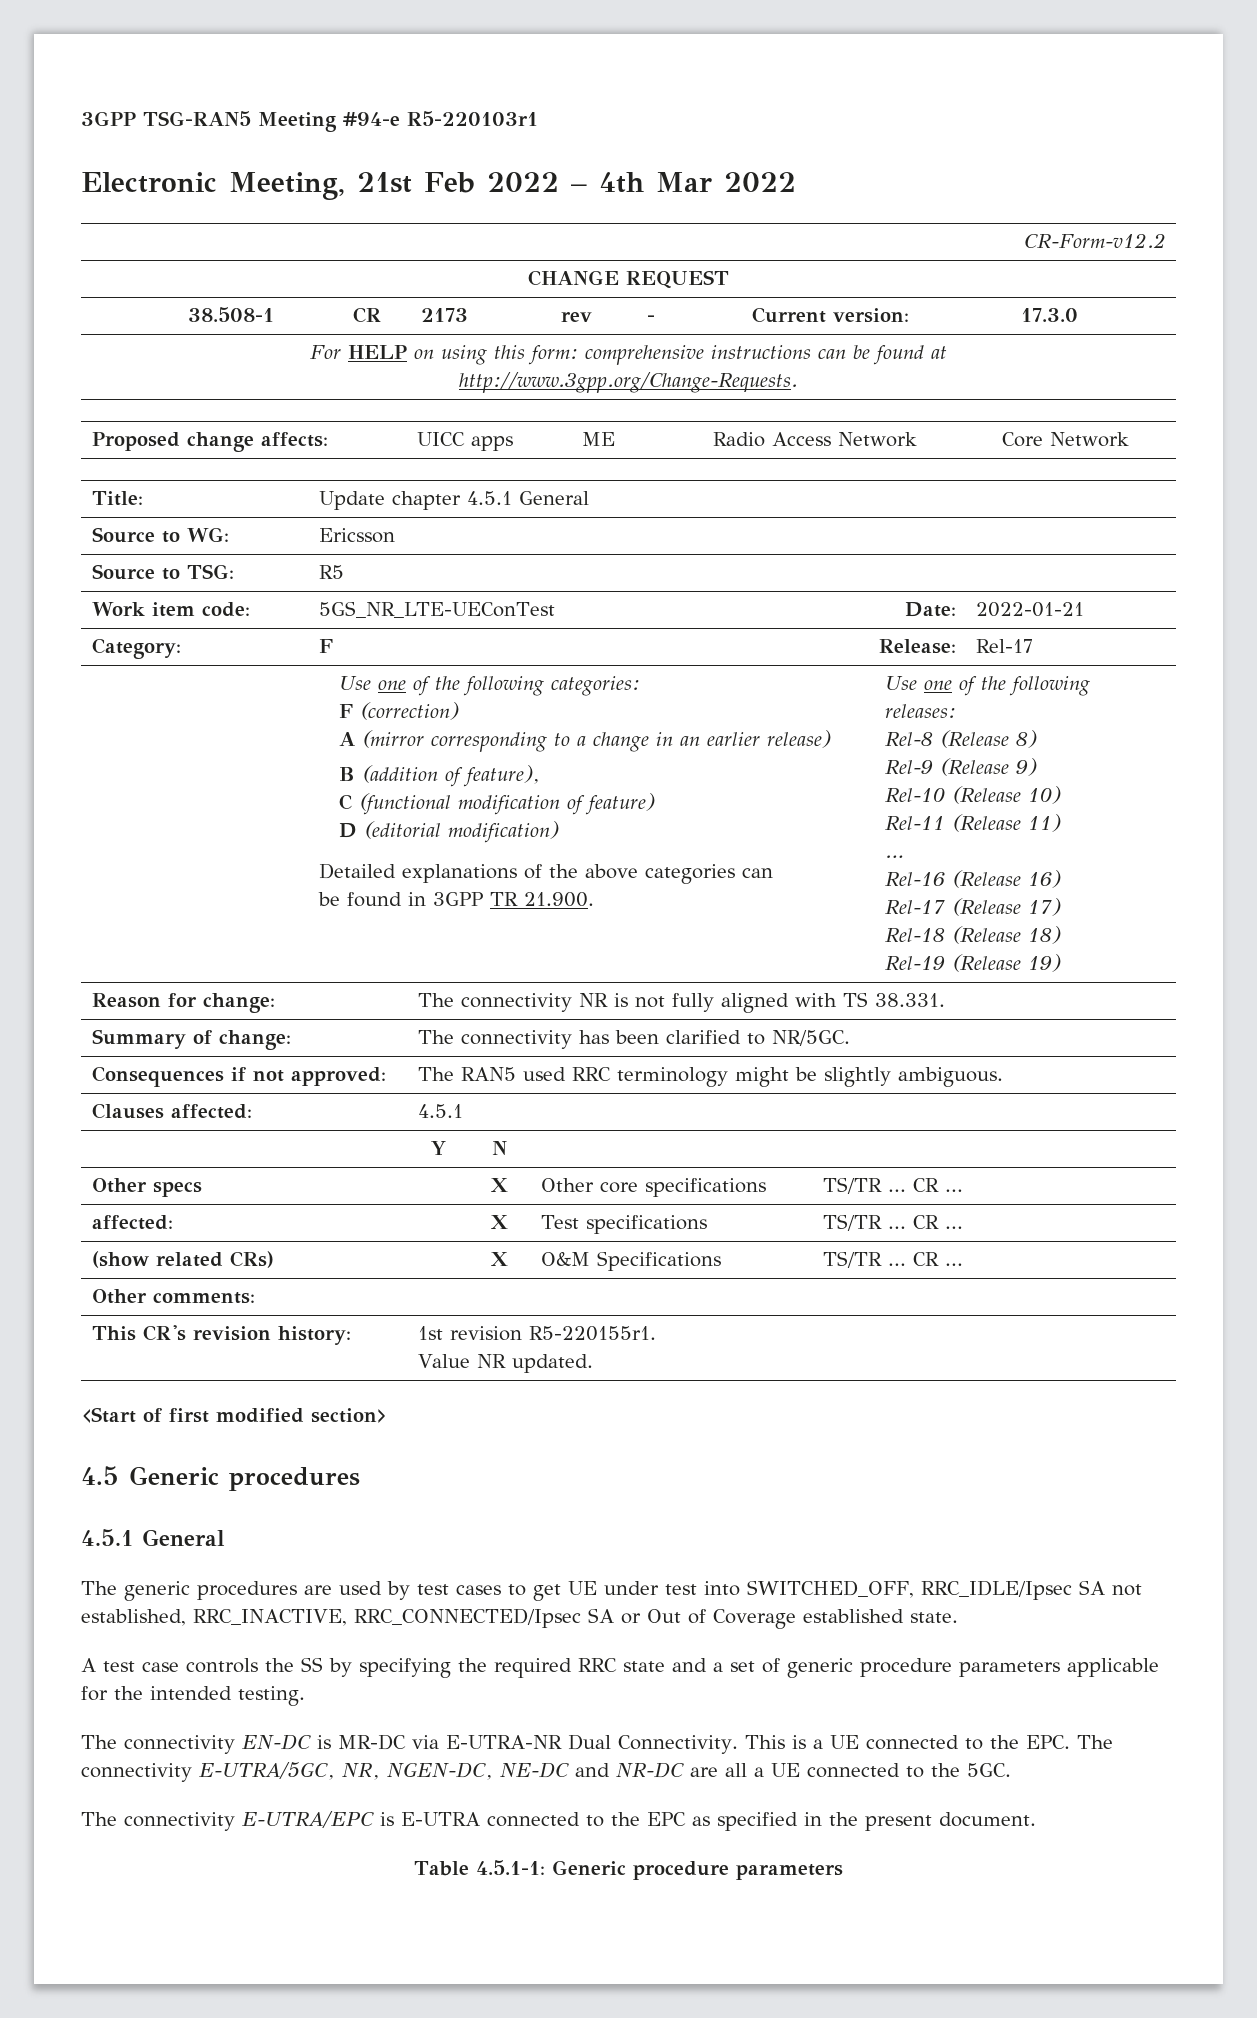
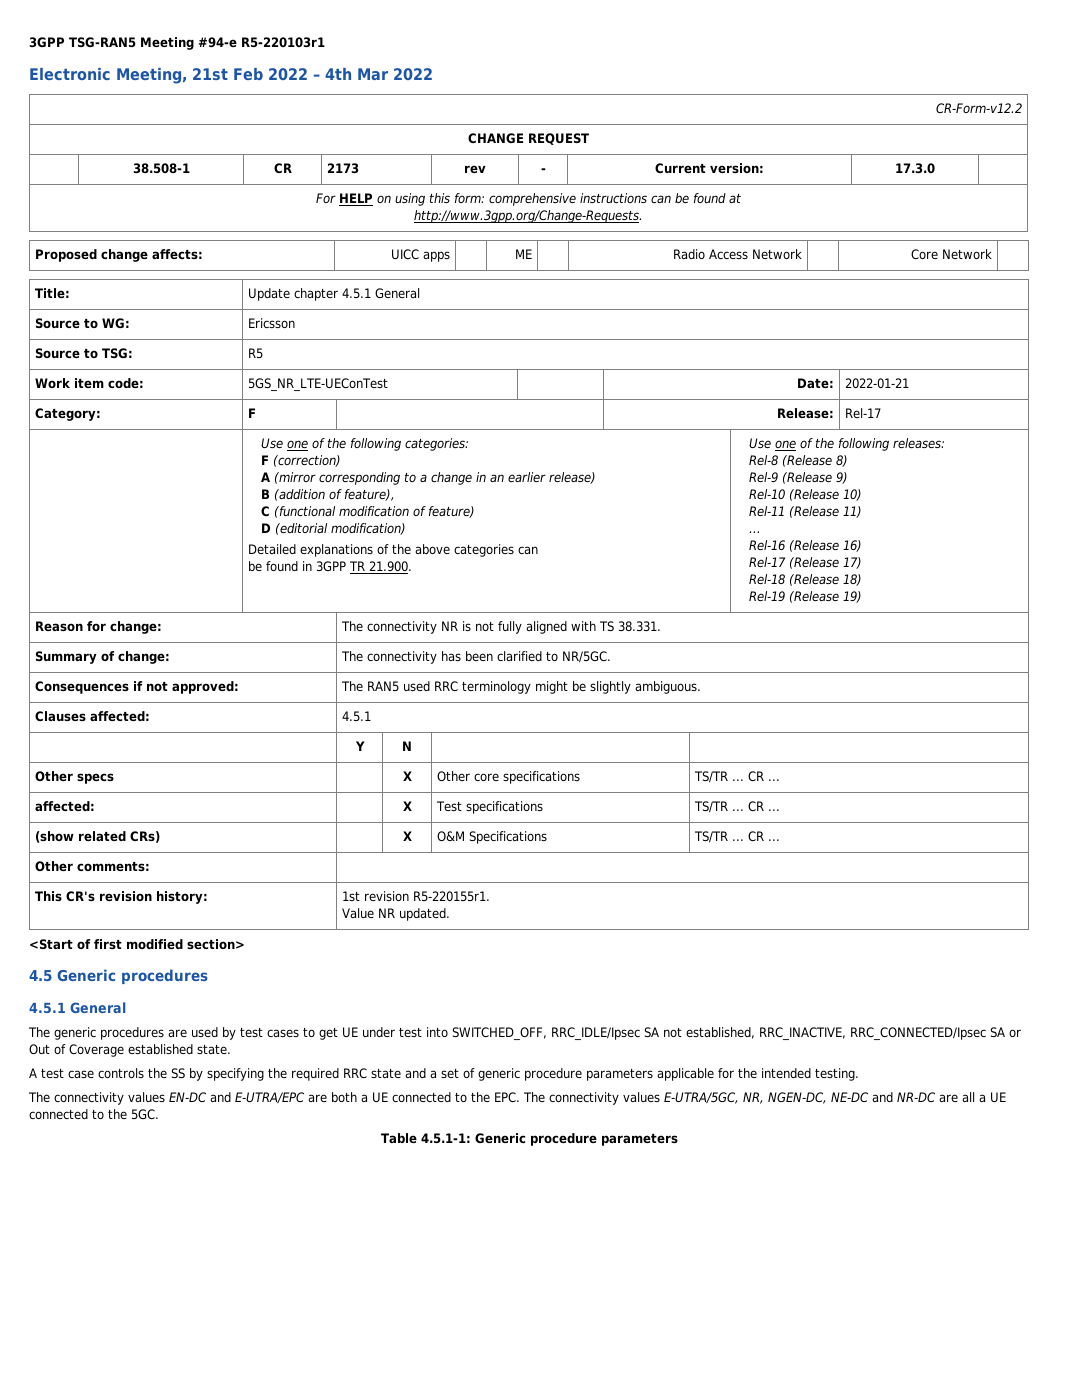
[242,1734,806,1754] EN-DC is MR-DC via E-UTRA-NR Dual Connectivity. This is -> [128,1092,357,1104] values EN-DC and E-UTRA/EPC are both
(192, 1772) none -> [623,1092,660,1103] values
[81,1811,1037,1831] // The connectivity E-UTRA/EPC is E-UTRA connected to the EPC as specified in the present document. -> (159, 1114) none

